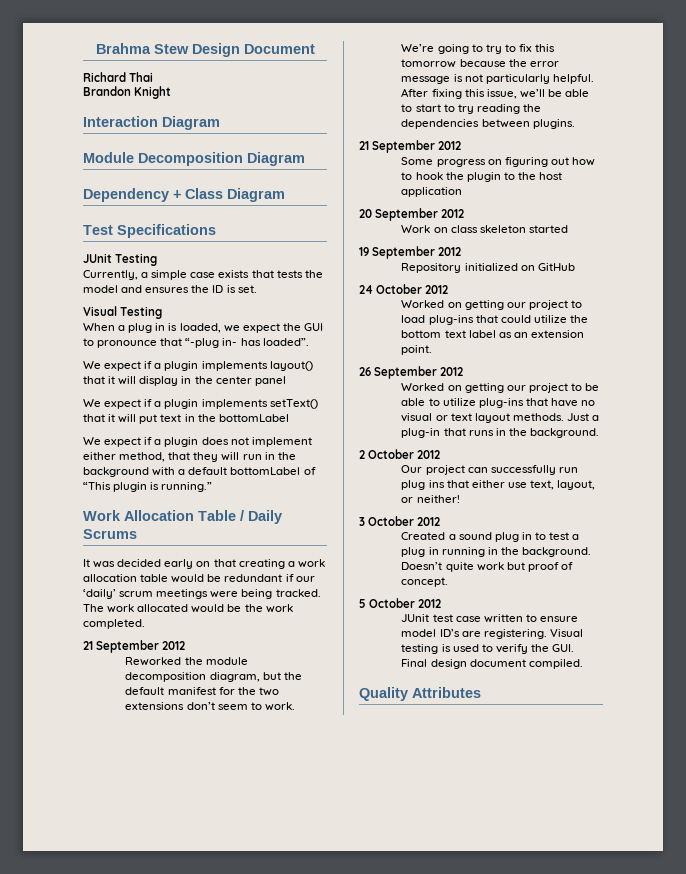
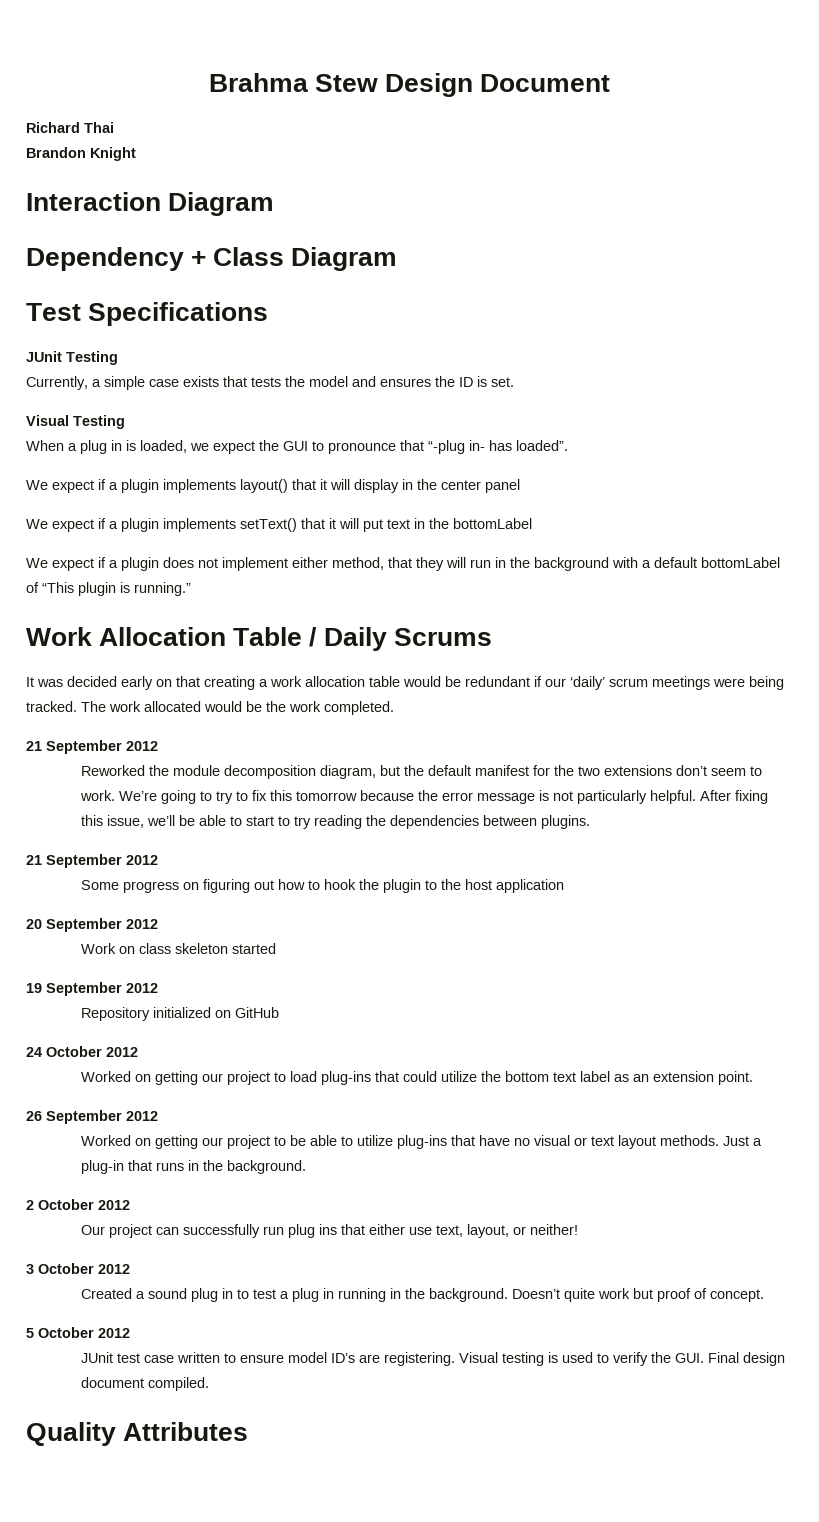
[83,152,305,166] // Module Decomposition Diagram -> (275, 204) none

